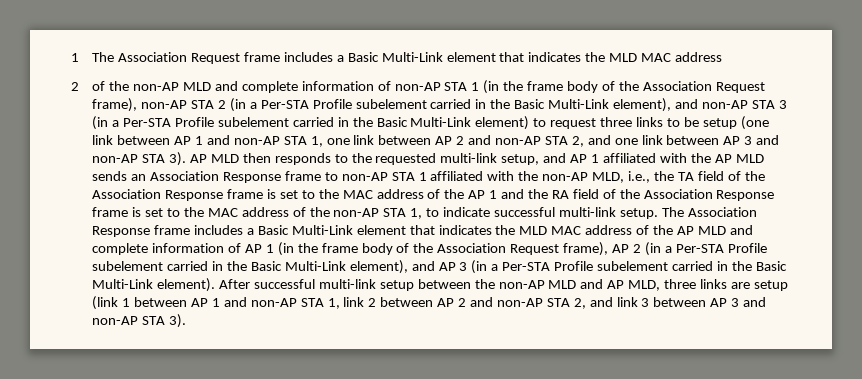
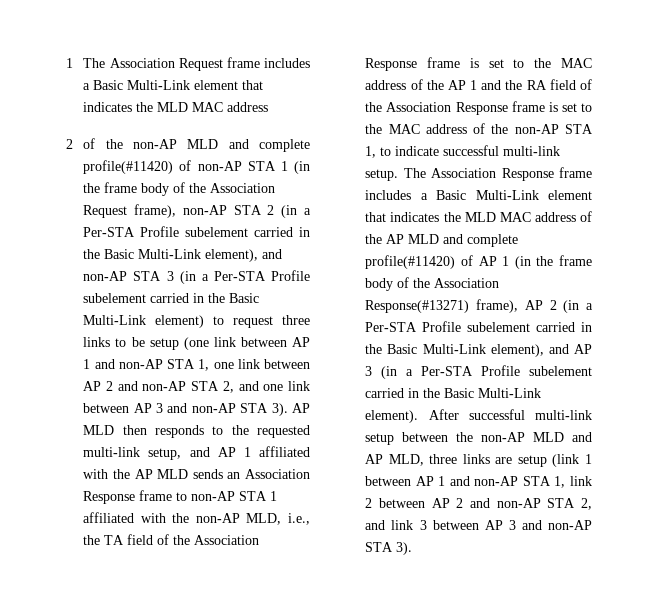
[301,81,374,91] information -> [83,160,174,174] profile(#11420)
[152,243,225,253] information -> [365,255,456,269] profile(#11420)
[510,244,560,255] Request -> [365,300,470,313] Response(#13271)

